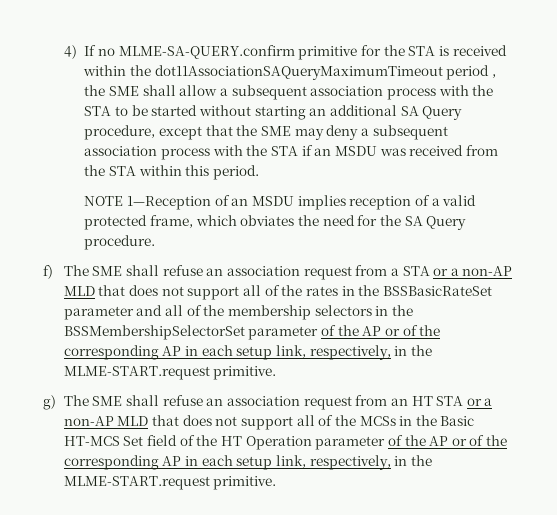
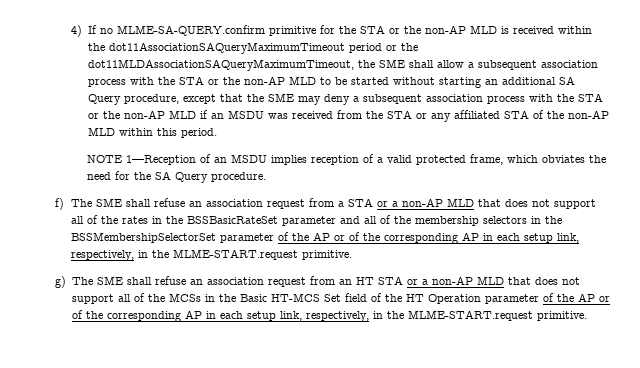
(436, 51) none -> [388,25,497,34] or the non-AP MLD
[492,74,497,78] , -> [385,43,418,51] [87,59,354,71] or the dot11MLDAssociationSAQueryMaximumTimeout,
(112, 111) none -> [207,76,316,85] or the non-AP MLD
(299, 151) none -> [87,110,196,119] or the non-AP MLD
(137, 171) none -> [415,110,609,122] [87,127,115,136] or any affiliated STA of the non-AP MLD

